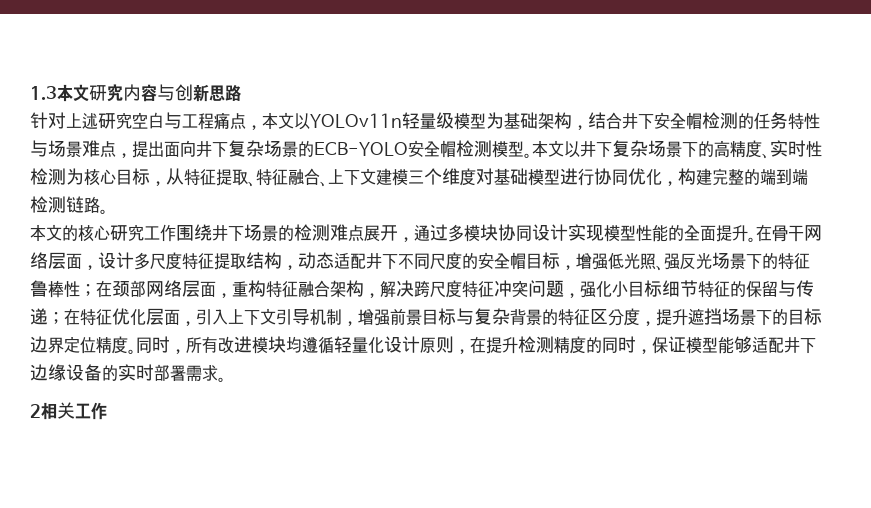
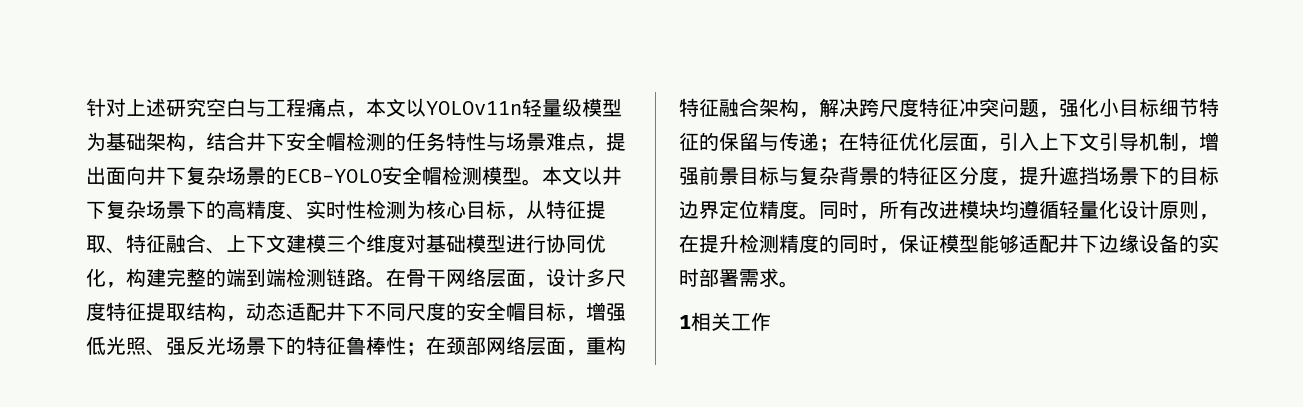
[30,84,241,102] 1.3本文研究内容与创新思路 // -> (86, 107) none
[30,224,756,242] // 本文的核心研究工作围绕井下场景的检测难点展开，通过多模块协同设计实现模型性能的全面提升。 -> (386, 284) none
[30,404,41,418] 2 -> [679,315,691,329] 1

